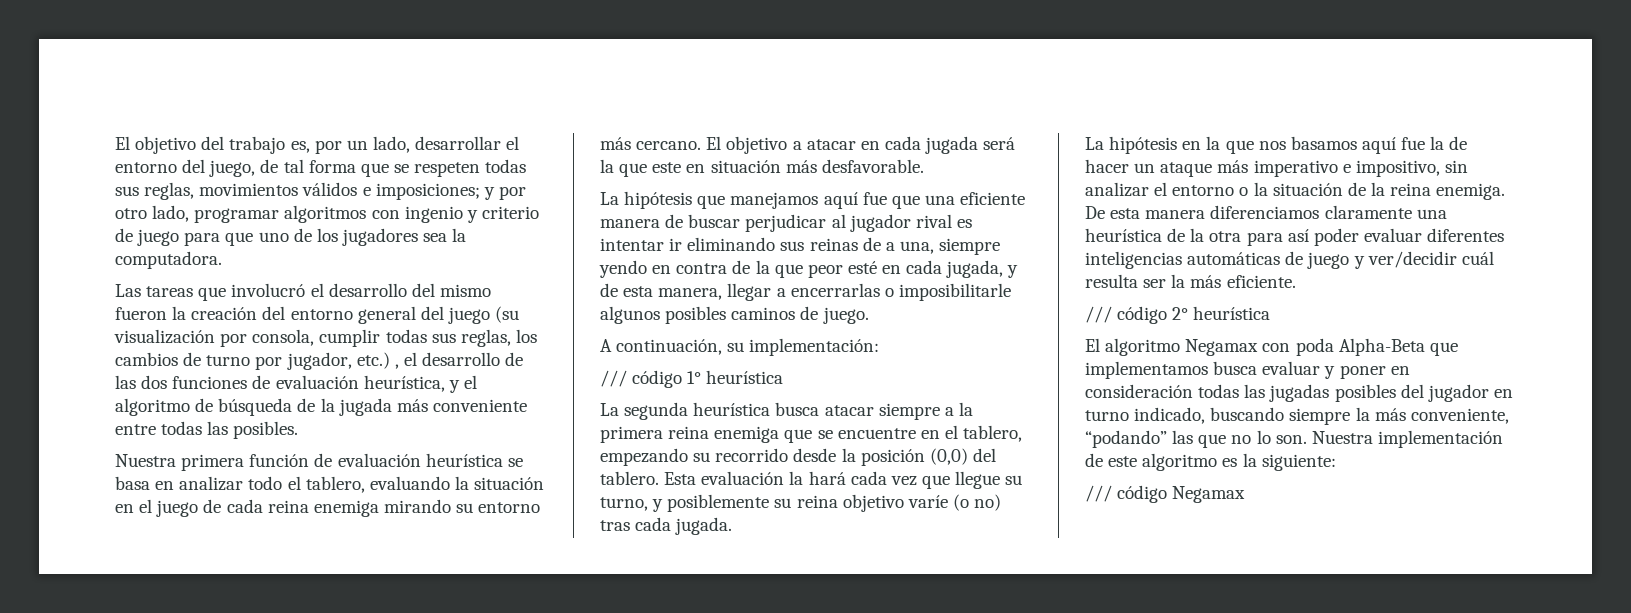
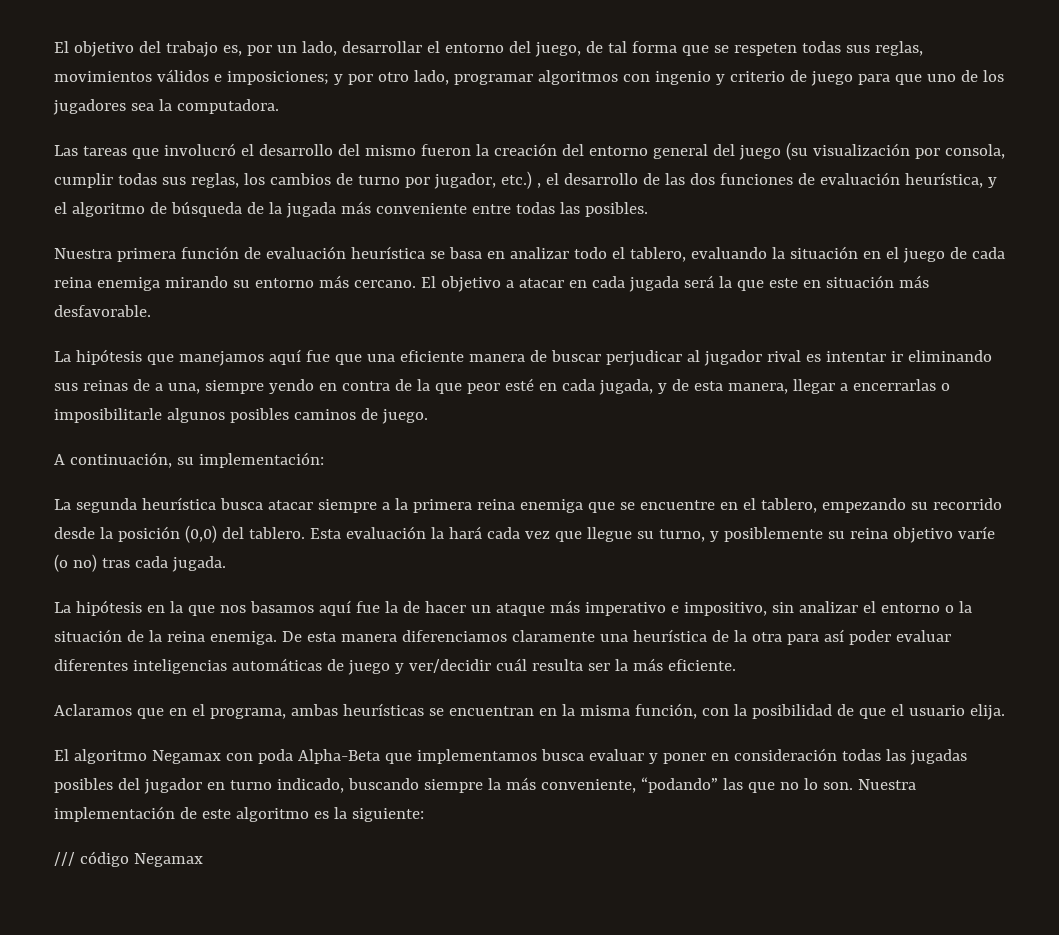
[600,370,784,388] // /// código 1° heurística -> (324, 460) none
[1085,306,1271,324] /// código 2° heurística -> [54,703,1005,720] Aclaramos que en el programa, ambas heurísticas se encuentran en la misma función, con la posibilidad de que el usuario elija.

